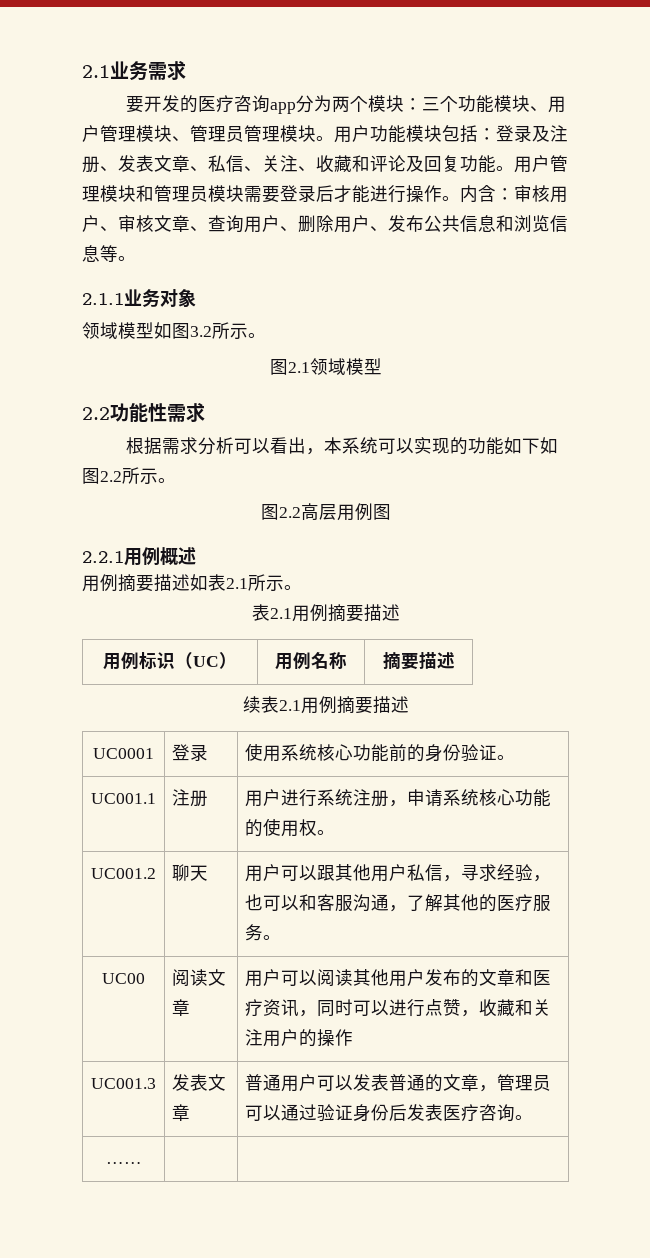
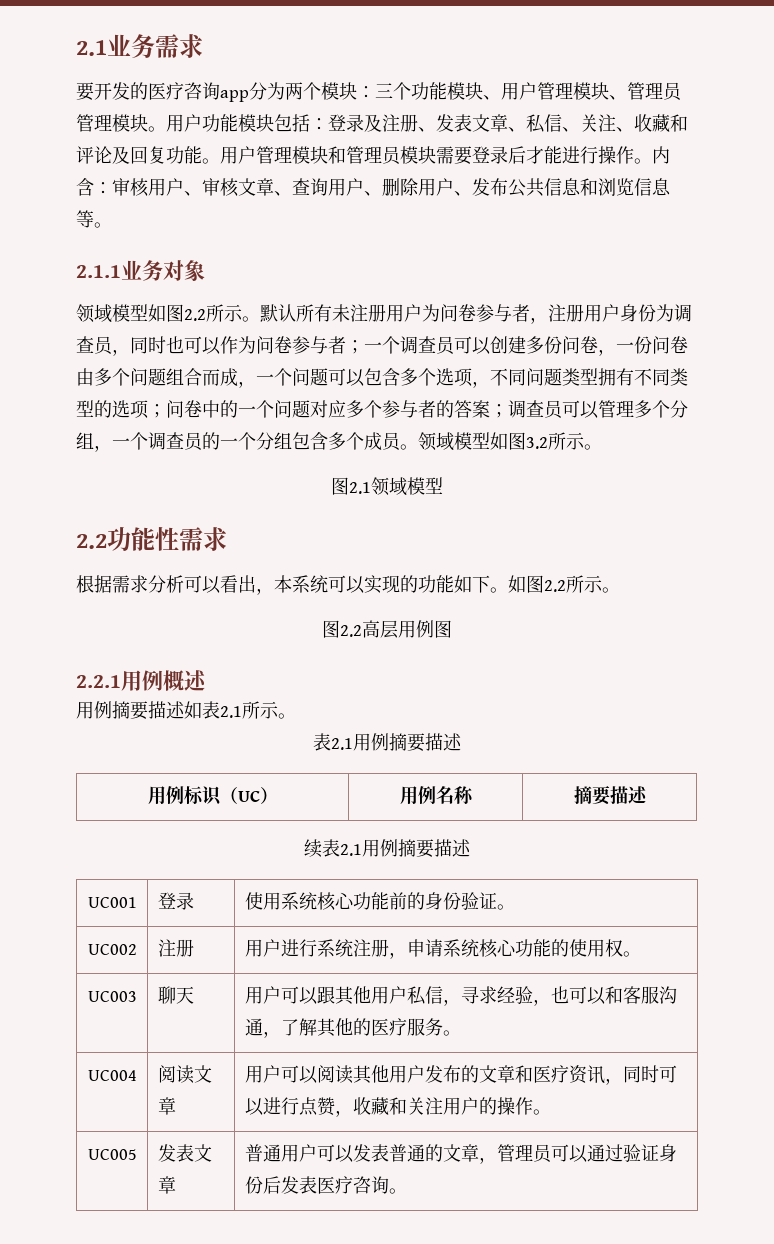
(190, 331) none -> [184,304,692,324] [76,336,688,356] [76,368,688,388] [76,400,688,419] [76,432,526,452] 2.2所示。默认所有未注册用户为问卷参与者，注册用户身份为调查员，同时也可以作为问卷参与者；一个调查员可以创建多份问卷，一份问卷由多个问题组合而成，一个问题可以包含多个选项，不同问题类型拥有不同类型的选项；问卷中的一个问题对应多个参与者的答案；调查员可以管理多个分组，一个调查员的一个分组包含多个成员。领域模型如图
(540, 446) none -> [490,587,508,593] 。
[93,748,154,759] UC0001 -> [87,897,137,908] UC001
[91,793,156,804] UC001.1 -> [87,944,137,955] UC002
[91,868,156,879] UC001.2 -> [87,991,137,1002] UC003
[102,973,145,984] UC00 -> [87,1070,137,1081] UC004
[91,1078,156,1089] // UC001.3 -> [532,1109,551,1115] [87,1149,137,1160] 。 // UC005
[105,1162,142,1164] // …… | | -> (407, 1191) none

